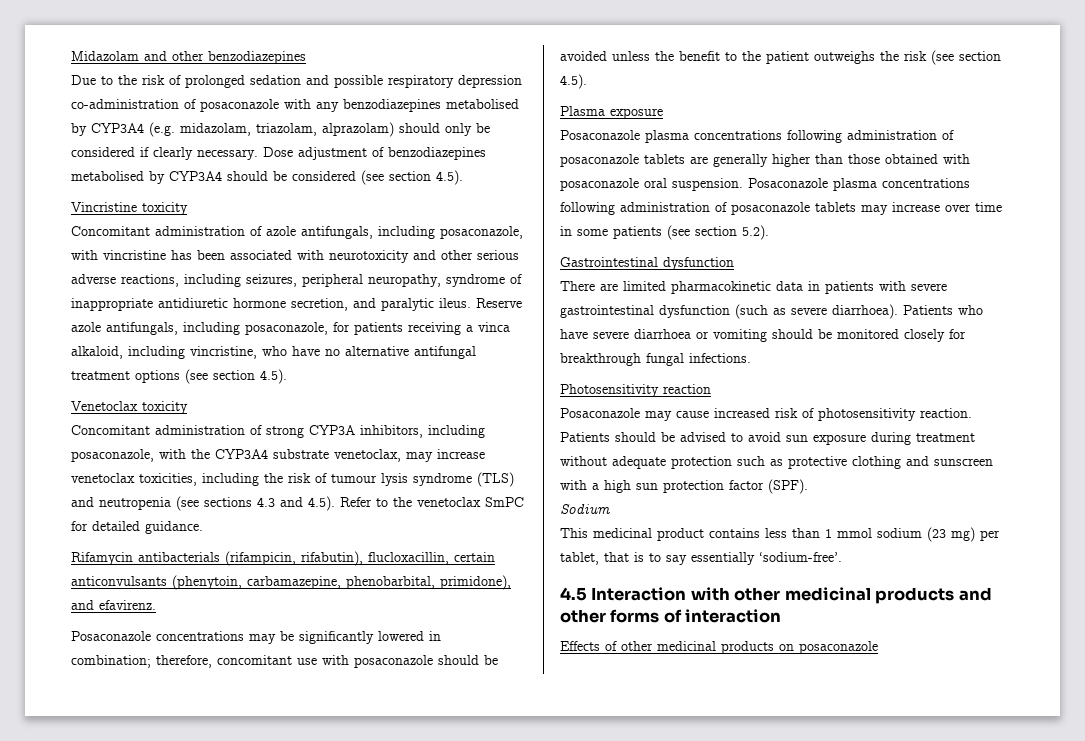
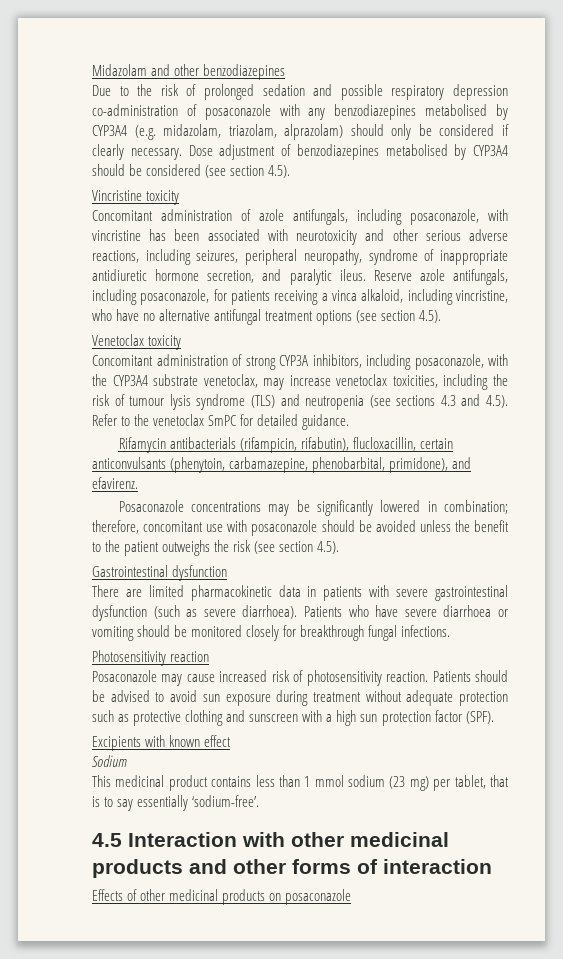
[560,106,663,119] [560,130,954,143] [560,154,970,167] [560,178,970,191] [560,202,1002,215] [560,225,769,240] // Plasma exposure // Posaconazole plasma concentrations following administration of posaconazole tablets are generally higher than those obtained with posaconazole oral suspension. Posaconazole plasma concentrations following administration of posaconazole tablets may increase over time in some patients (see section 5.2). -> (340, 547) none
(808, 486) none -> [92,735,232,751] // Excipients with known effect

